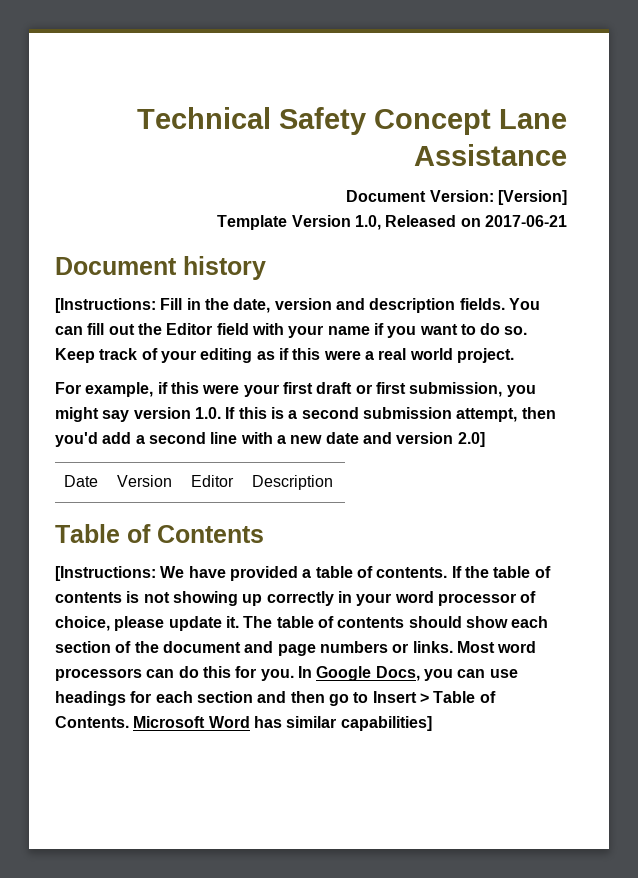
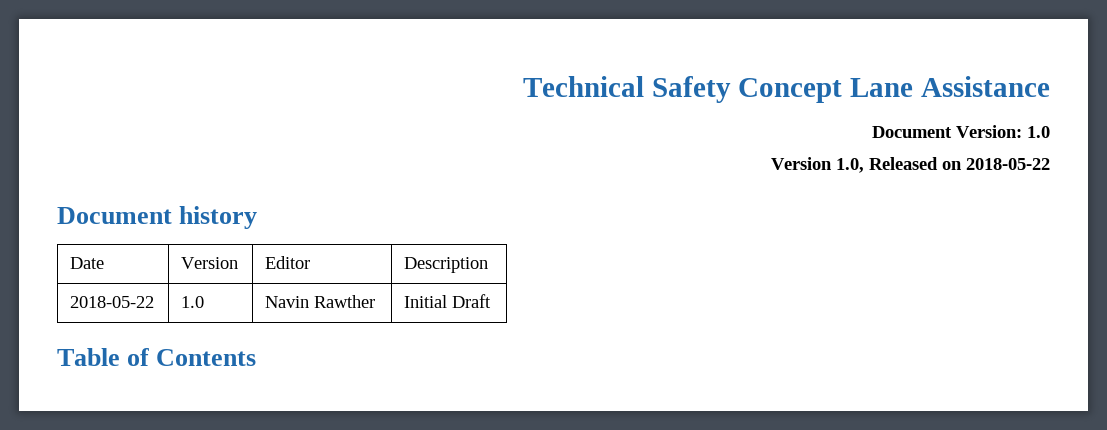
[498,190,567,205] [217,215,288,230] [Version] // Template -> [1027,126,1050,138] 1.0 //
[485,215,567,227] 2017-06-21 -> [966,158,1050,170] 2018-05-22
[55,298,540,313] [55,323,528,338] [55,348,514,363] [55,382,536,397] [55,407,556,422] [55,432,485,447] [64,475,99,487] [117,475,173,487] [191,475,235,487] [252,475,334,490] [55,524,264,543] [55,566,551,581] [55,591,537,606] [55,616,549,631] [55,641,537,656] [55,666,518,681] [55,691,496,706] [55,716,432,731] // [Instructions: Fill in the date, version and description fields. You can fill out the Editor field with your name if you want to do so. Keep track of your editing as if this were a real world project. // For example, if this were your first draft or first submission, you might say version 1.0. If this is a second submission attempt, then you'd add a second line with a new date and version 2.0] // Date | Version | Editor | Description // Table of Contents // [Instructions: We have provided a table of contents. If the table of contents is not showing up correctly in your word processor of choice, please update it. The table of contents should show each section of the document and page numbers or links. Most word processors can do this for you. In Google Docs, you can use headings for each section and then go to Insert > Table of Contents. Microsoft Word has similar capabilities] -> [70,257,105,269] [181,257,239,269] [265,256,311,269] [404,257,489,273] [70,296,155,308] [181,296,205,308] [265,295,376,308] [404,294,492,308] [57,348,257,366] // Date | Version | Editor | Description // 2018-05-22 | 1.0 | Navin Rawther | Initial Draft // Table of Contents

